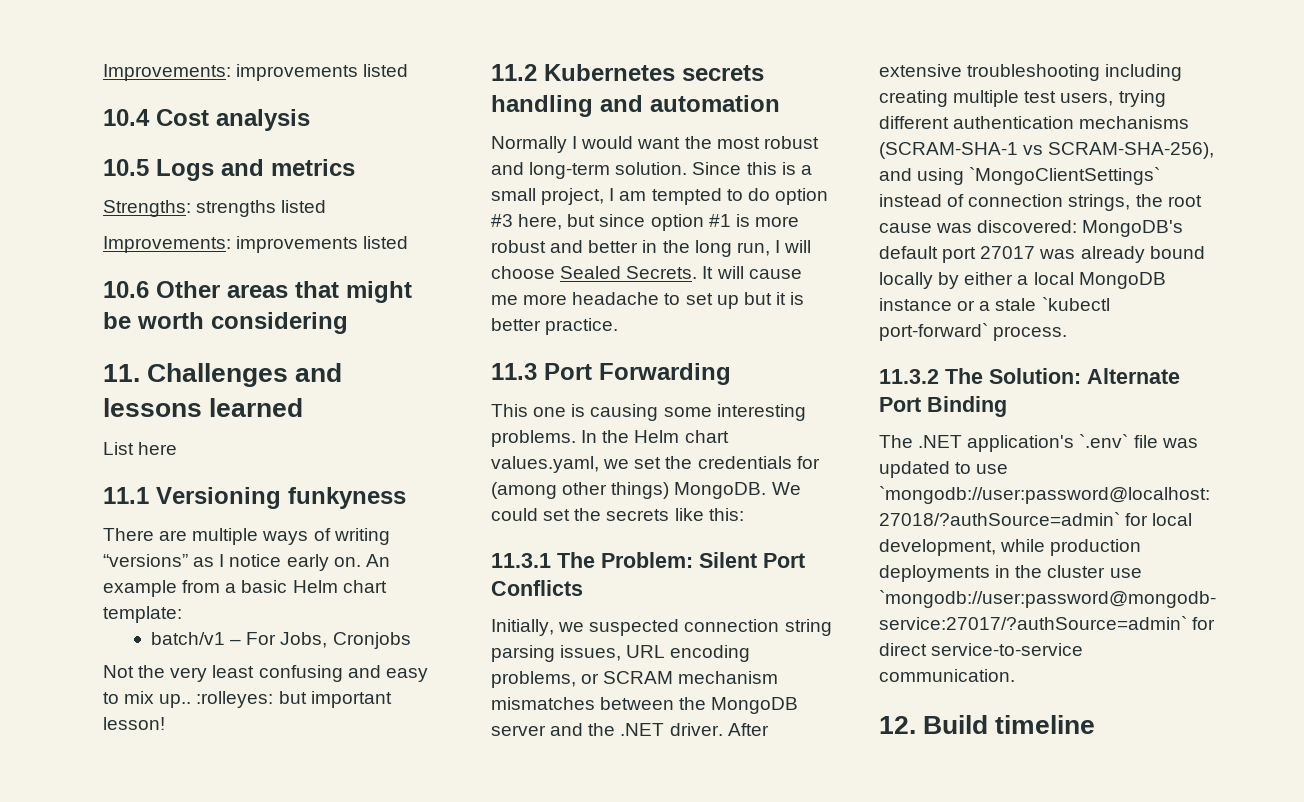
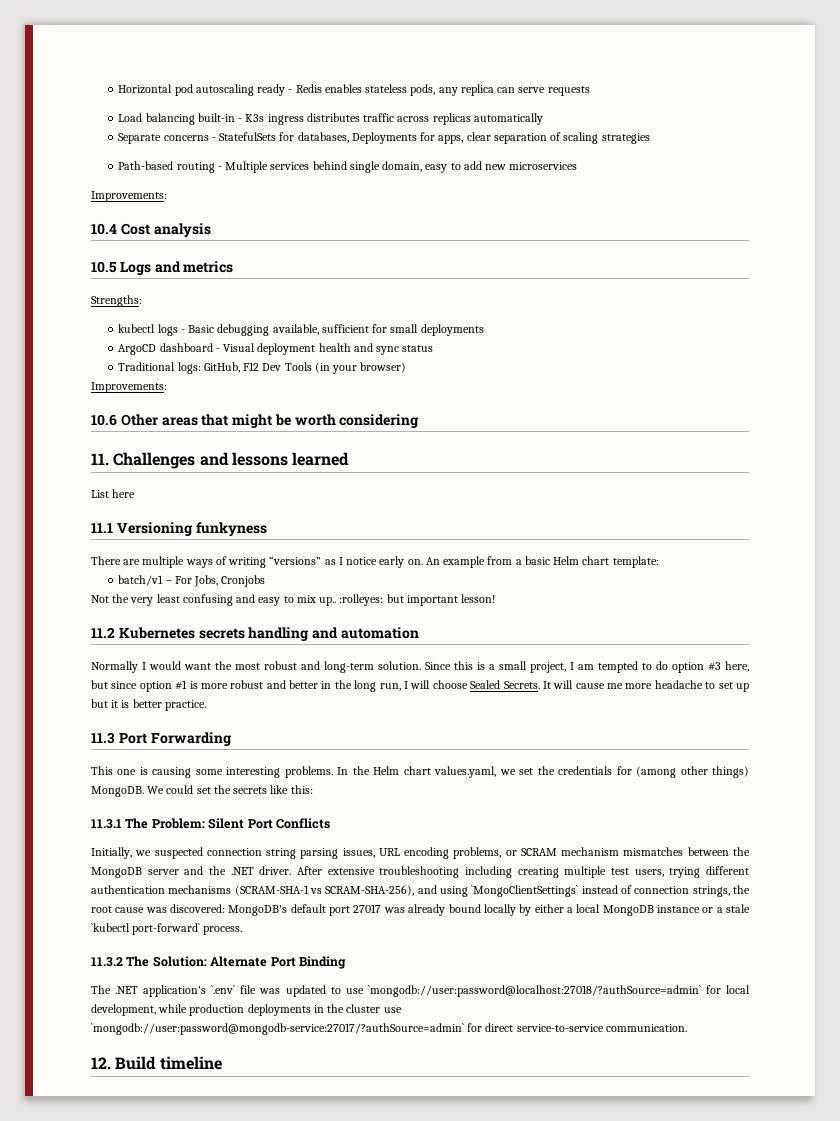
[103,64,409,81] Improvements: improvements listed -> [118,84,590,96] [118,113,543,125] [118,132,650,144] [118,161,578,173] [91,191,167,202] Horizontal pod autoscaling ready - Redis enables stateless pods, any replica can serve requests // Load balancing built-in - K3s ingress distributes traffic across replicas automatically // Separate concerns - StatefulSets for databases, Deployments for apps, clear separation of scaling strategies // Path-based routing - Multiple services behind single domain, easy to add new microservices // Improvements:
[196,200,327,217] [103,236,409,253] strengths listed // Improvements: improvements listed -> [118,324,484,336] [118,343,434,355] [118,362,407,374] [91,382,167,393] // kubectl logs - Basic debugging available, sufficient for small deployments // ArgoCD dashboard - Visual deployment health and sync status // Traditional logs: GitHub, F12 Dev Tools (in your browser) // Improvements:

